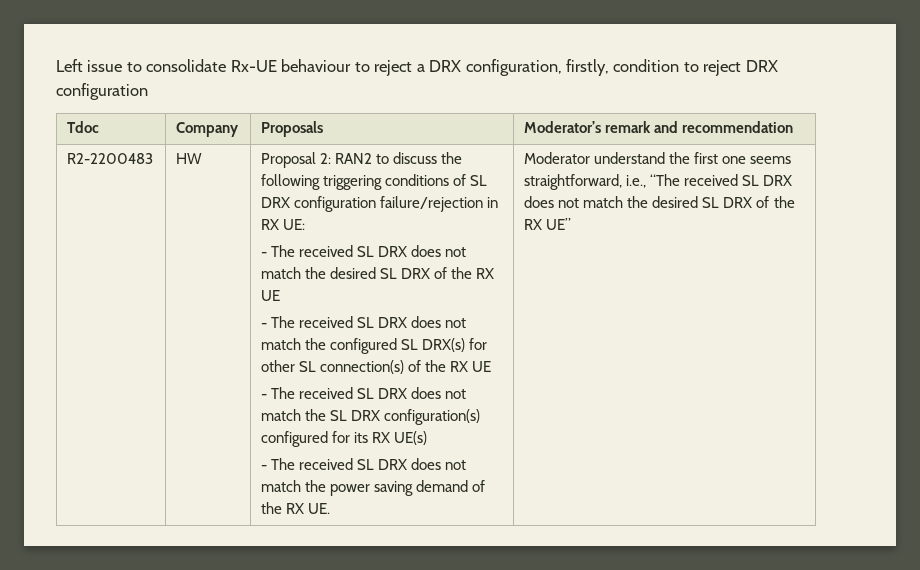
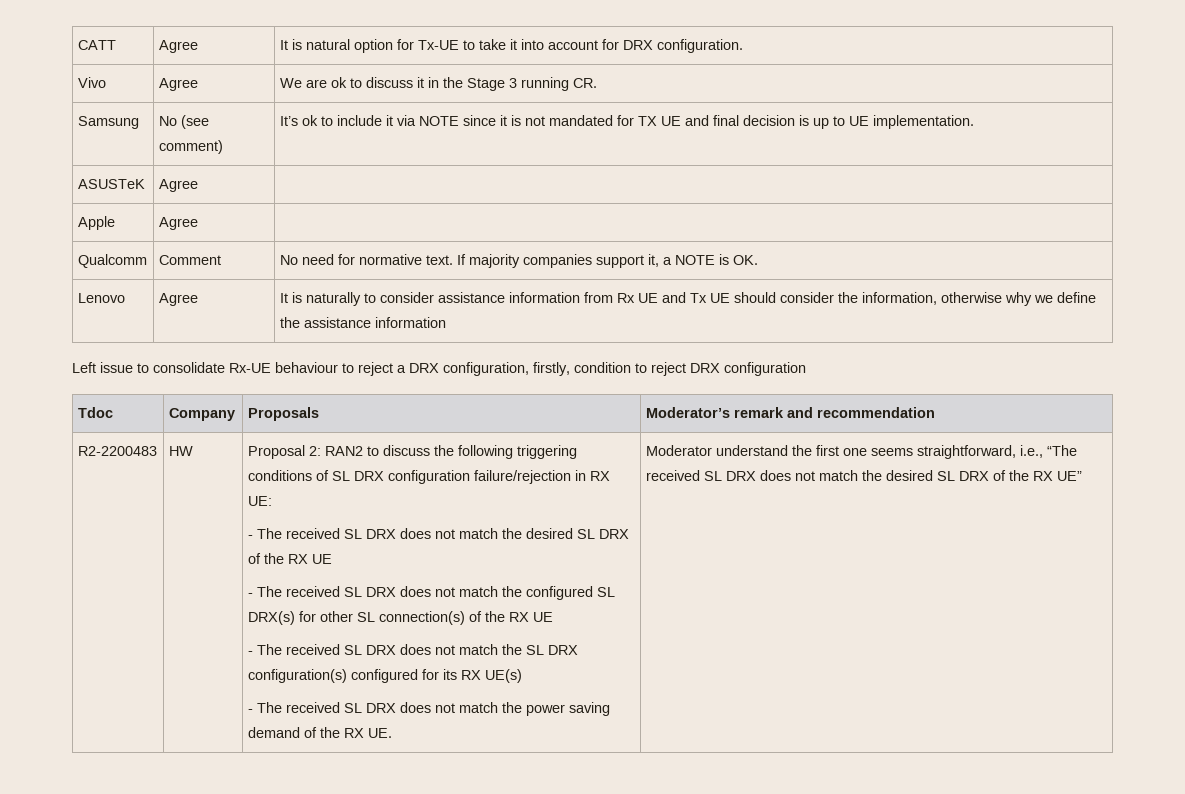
(56, 65) none -> [77,40,116,50] [158,40,198,53] [279,39,743,53] [77,77,106,88] [158,78,198,91] [279,77,597,91] [77,116,139,129] [158,115,209,129] [158,140,223,154] [279,115,974,129] [77,179,145,189] [158,179,198,192] [77,216,115,230] [158,217,198,230] [77,254,147,268] [158,255,221,265] [279,254,758,268] [77,293,125,303] [158,293,198,306] [279,292,1096,306] [279,317,446,328] CATT | Agree | It is natural option for Tx-UE to take it into account for DRX configuration. // Vivo | Agree | We are ok to discuss it in the Stage 3 running CR. // Samsung | No (see comment) | It’s ok to include it via NOTE since it is not mandated for TX UE and final decision is up to UE implementation. // ASUSTeK | Agree | // Apple | Agree | // Qualcomm | Comment | No need for normative text. If majority companies support it, a NOTE is OK. // Lenovo | Agree | It is naturally to consider assistance information from Rx UE and Tx UE should consider the information, otherwise why we define the assistance information //

